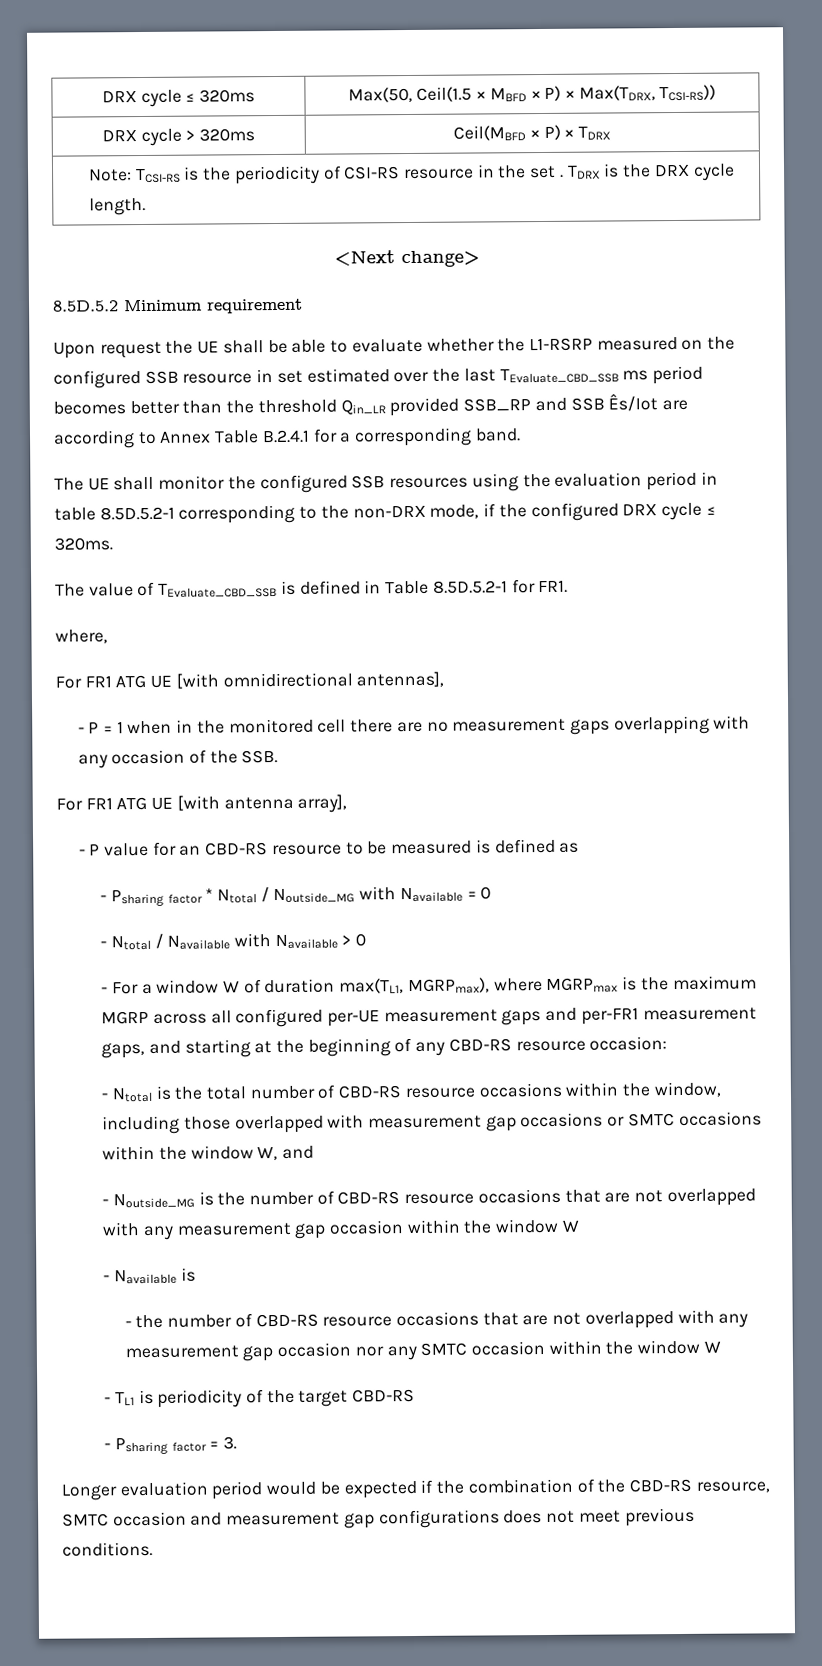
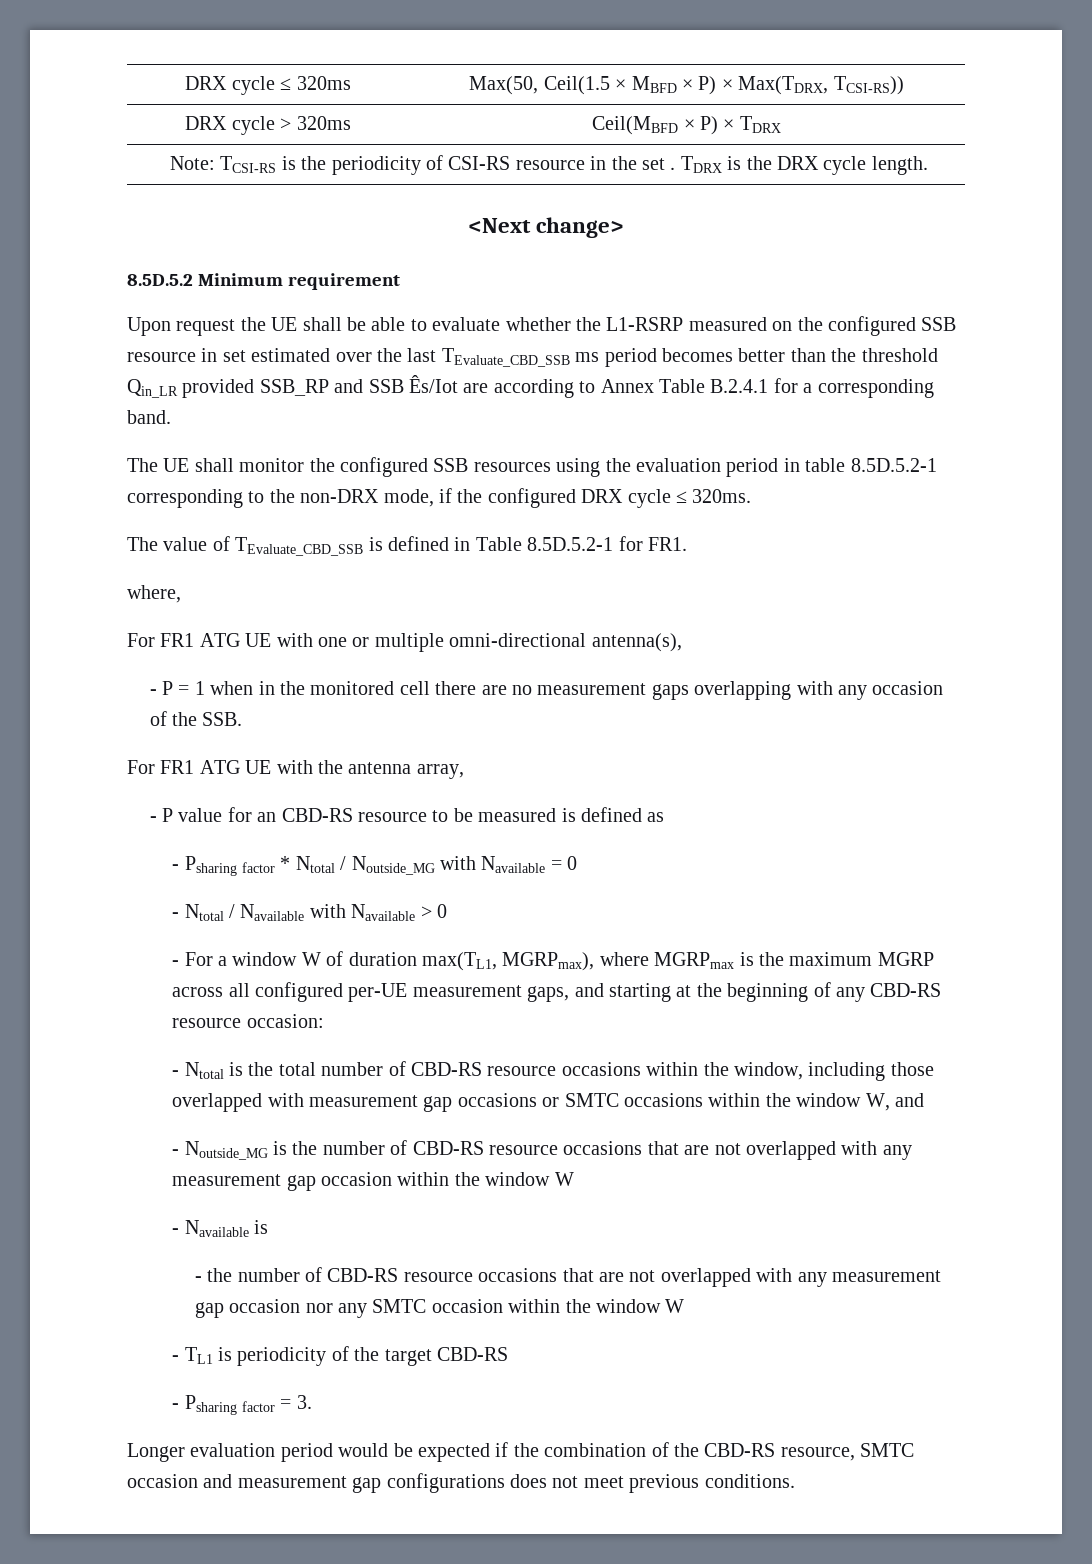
[175,671,445,689] [with omnidirectional antennas], -> [276,633,682,652] with one or multiple omni-directional antenna(s),
[176,794,348,813] [with antenna array], -> [276,760,464,779] with the antenna array,
[501,1007,757,1026] gaps and per-FR1 measurement -> (522, 991) none

